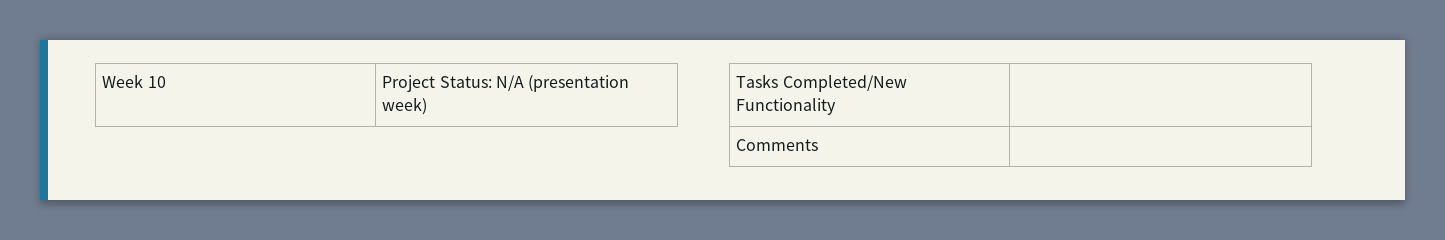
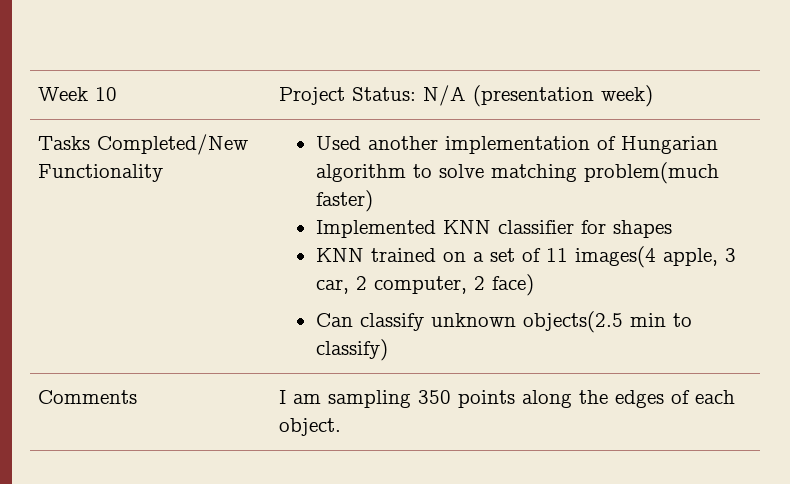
[736,139,819,151] // Comments | -> [315,136,718,154] [315,162,719,184] [315,190,373,212] [315,220,672,238] [315,246,736,268] [315,274,534,296] [315,311,692,333] [315,339,388,361] [38,390,138,404] [279,390,736,408] [279,418,342,436] Used another implementation of Hungarian algorithm to solve matching problem(much faster) // Implemented KNN classifier for shapes // KNN trained on a set of 11 images(4 apple, 3 car, 2 computer, 2 face) // Can classify unknown objects(2.5 min to classify) // Comments | I am sampling 350 points along the edges of each object.

